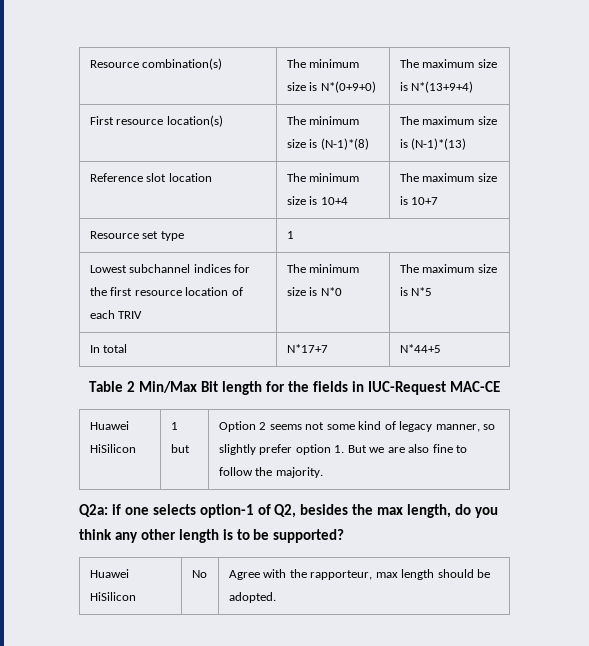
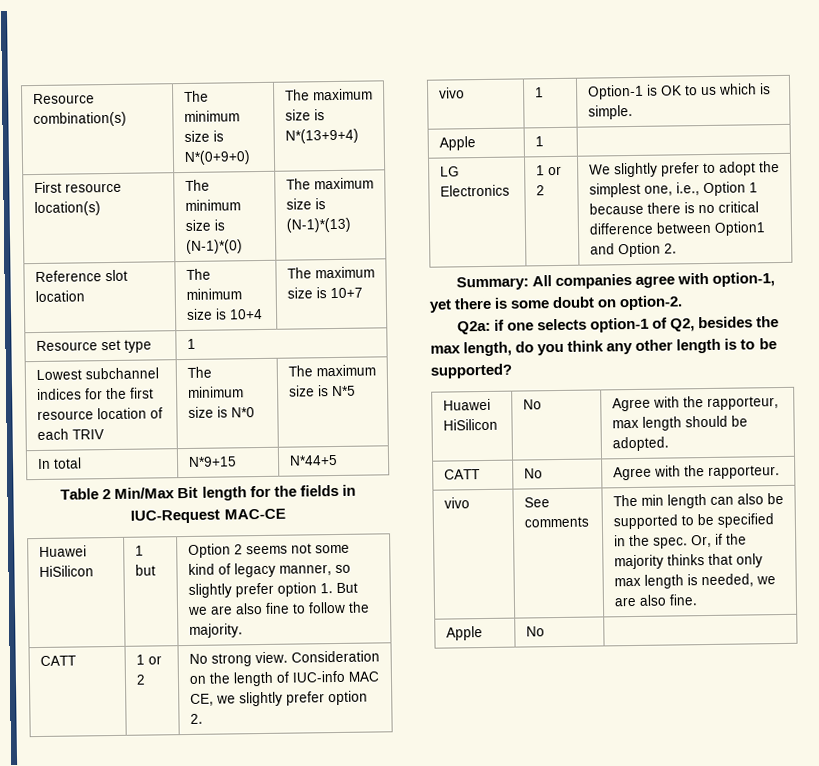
[320,138,369,150] (N-1)*(8) -> [185,239,243,255] (N-1)*(0)
[286,344,328,353] N*17+7 -> [187,456,237,467] N*9+15
(323, 472) none -> [39,655,76,666] [135,654,162,665] [135,674,146,685] [188,650,380,667] [188,670,380,687] [189,690,368,707] [189,713,203,724] [438,87,465,99] [534,87,544,98] [587,83,771,100] [587,104,633,120] [438,136,476,151] [534,136,544,147] [439,166,460,177] [439,184,510,197] [535,165,562,176] [535,185,545,196] [588,161,780,178] [588,181,758,198] [588,201,759,215] [588,221,766,236] [589,242,677,258] [455,272,775,291] [429,295,684,313] // CATT | 1 or 2 | No strong view. Consideration on the length of IUC-info MAC CE, we slightly prefer option 2. // vivo | 1 | Option-1 is OK to us which is simple. // Apple | 1 | // LG Electronics | 1 or 2 | We slightly prefer to adopt the simplest one, i.e., Option 1 because there is no critical difference between Option1 and Option 2. // Summary: All companies agree with option-1, yet there is some doubt on option-2.
(276, 597) none -> [443,469,480,480] [523,468,543,479] [612,465,780,481] [443,497,470,509] [523,497,550,508] [523,516,589,528] [612,492,784,509] [612,513,774,530] [613,533,747,549] [613,553,763,570] [613,573,776,589] [613,594,698,607] [445,626,483,641] [525,626,545,637] // CATT | No | Agree with the rapporteur. // vivo | See comments | The min length can also be supported to be specified in the spec. Or, if the majority thinks that only max length is needed, we are also fine. // Apple | No |

